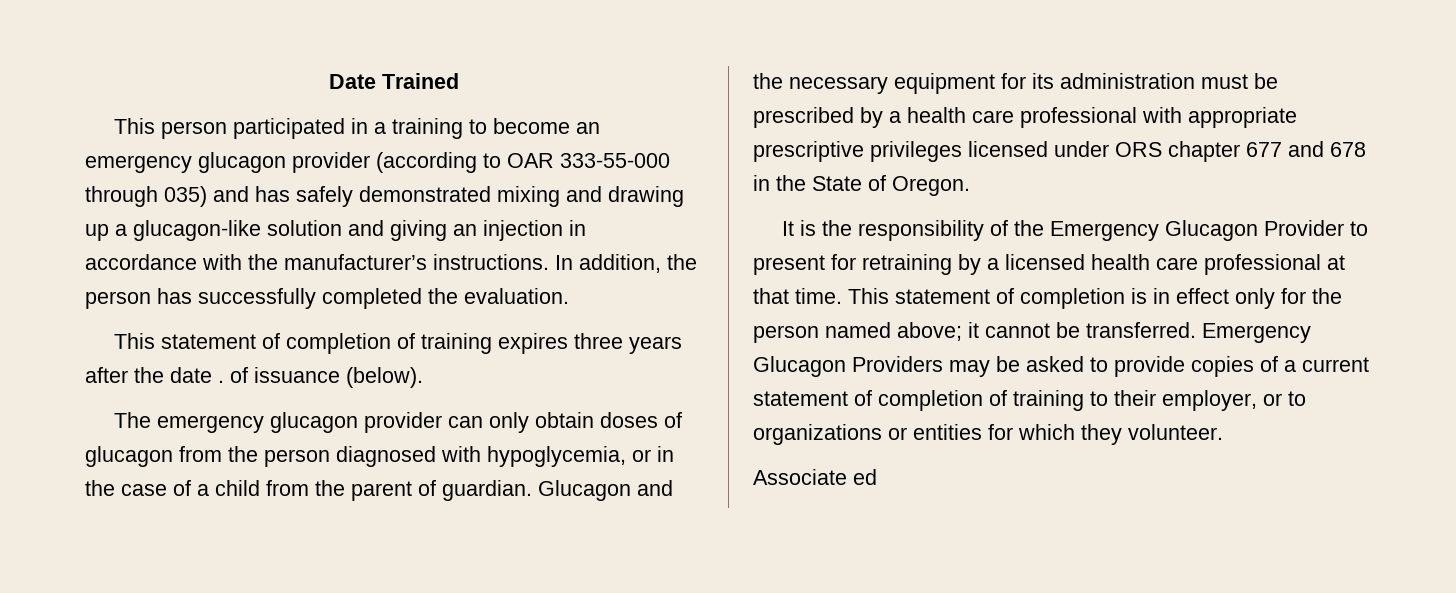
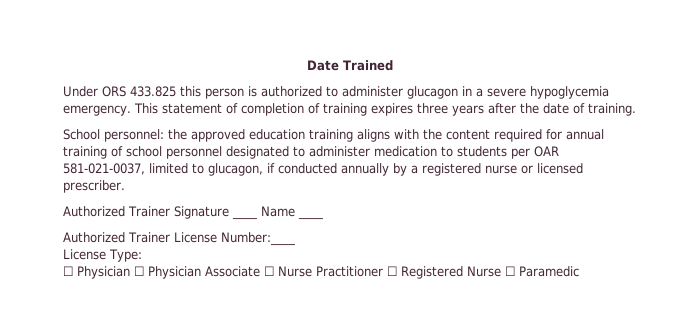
[113,118,600,139] [85,152,670,173] [85,186,684,207] [85,220,586,241] [85,254,697,273] [85,288,569,309] This person participated in a training to become an emergency glucagon provider (according to OAR 333-55-000 through 035) and has safely demonstrated mixing and drawing up a glucagon-like solution and giving an injection in accordance with the manufacturer’s instructions. In addition, the person has successfully completed the evaluation. // -> [63,86,609,99] [63,105,131,116] Under ORS 433.825 this person is authorized to administer glucagon in a severe hypoglycemia emergency.
[218,367,423,388] [113,412,682,433] [85,446,674,467] [85,480,673,501] [753,73,1278,94] [753,107,1297,128] [753,141,1366,162] [753,175,970,196] [781,220,1368,241] [753,254,1345,275] [753,288,1342,309] [753,322,1311,343] [753,356,1369,377] [753,390,1306,411] [753,424,1223,445] [753,469,877,485] . of issuance (below). // The emergency glucagon provider can only obtain doses of glucagon from the person diagnosed with hypoglycemia, or in the case of a child from the parent of guardian. Glucagon and the necessary equipment for its administration must be prescribed by a health care professional with appropriate prescriptive privileges licensed under ORS chapter 677 and 678 in the State of Oregon. // It is the responsibility of the Emergency Glucagon Provider to present for retraining by a licensed health care professional at that time. This statement of completion is in effect only for the person named above; it cannot be transferred. Emergency Glucagon Providers may be asked to provide copies of a current statement of completion of training to their employer, or to organizations or entities for which they volunteer. // Associate ed -> [572,103,636,116] [63,129,604,142] [63,146,559,159] [63,163,583,176] [63,180,125,193] [63,206,323,220] [63,232,295,246] [63,249,142,262] [63,266,579,279] of training. // School personnel: the approved education training aligns with the content required for annual training of school personnel designated to administer medication to students per OAR 581-021-0037, limited to glucagon, if conducted annually by a registered nurse or licensed prescriber. // Authorized Trainer Signature ____ Name ____ // Authorized Trainer License Number:____ // License Type: // ☐ Physician ☐ Physician Associate ☐ Nurse Practitioner ☐ Registered Nurse ☐ Paramedic

